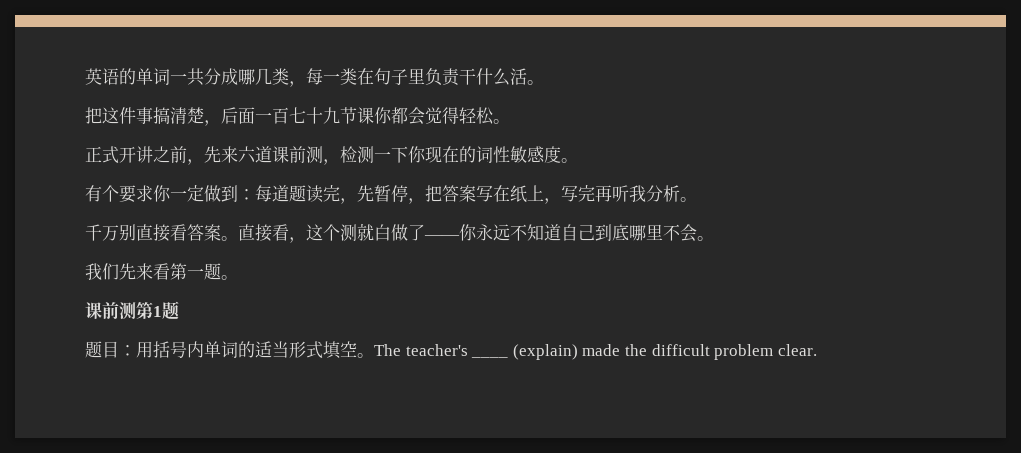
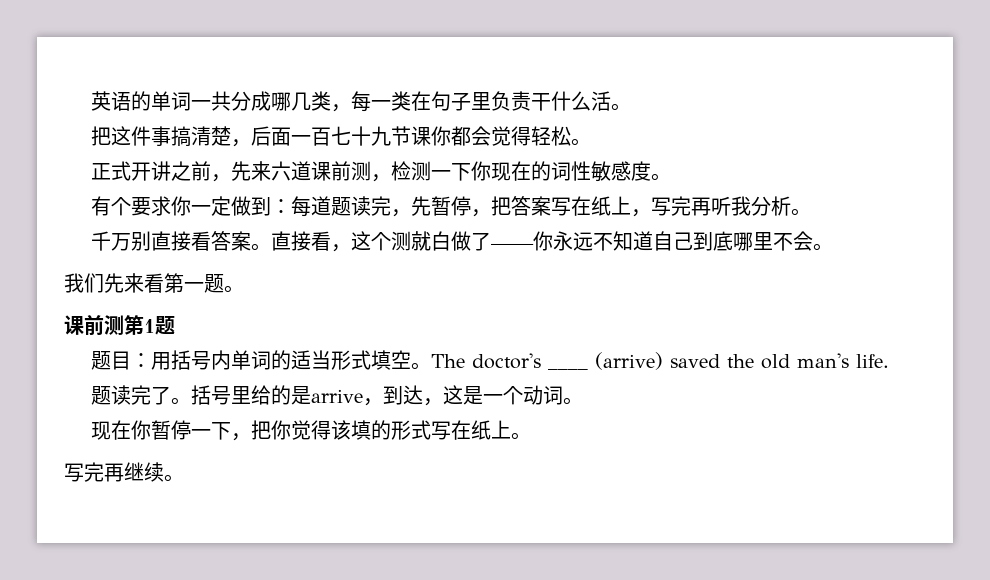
[405,344,468,356] [471,344,817,360] teacher's ____ (explain) made the difficult problem clear. -> [472,352,890,370] [91,385,584,406] [91,420,532,441] [64,462,184,482] doctor's ____ (arrive) saved the old man's life. // 题读完了。括号里给的是arrive，到达，这是一个动词。 // 现在你暂停一下，把你觉得该填的形式写在纸上。 // 写完再继续。

